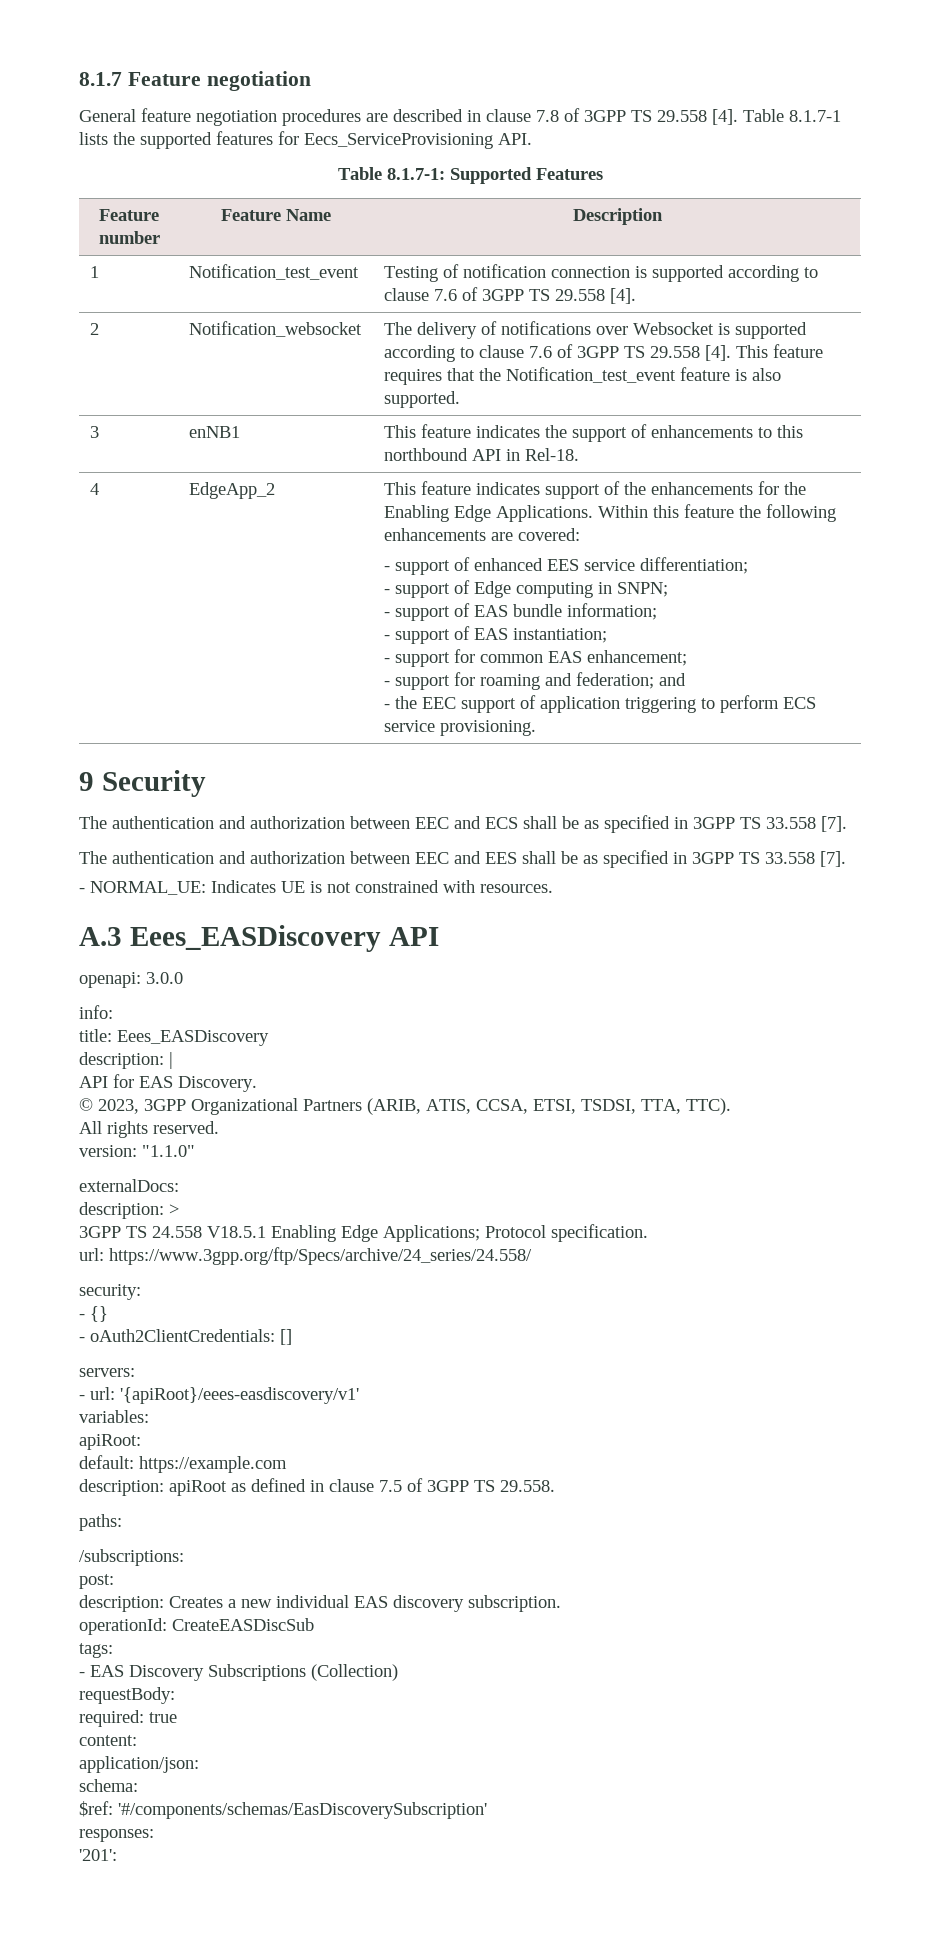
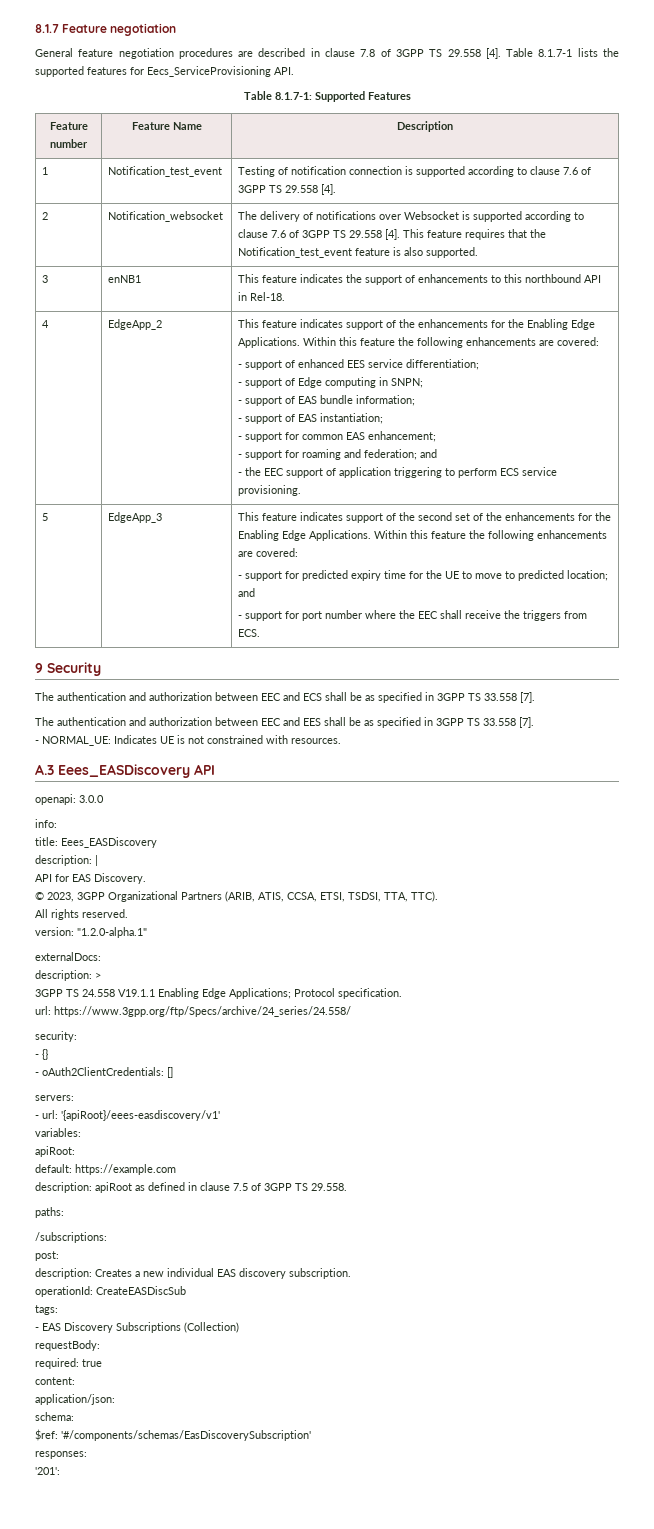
(537, 728) none -> [42,513,49,521] [108,512,163,523] [238,512,612,523] [238,530,608,541] [238,548,299,557] [238,570,609,581] [238,588,256,597] [238,610,588,621] [238,629,261,637] // 5 | EdgeApp_3 | This feature indicates support of the second set of the enhancements for the Enabling Edge Applications. Within this feature the following enhancements are covered: // - support for predicted expiry time for the UE to move to predicted location; and // - support for port number where the EEC shall receive the triggers from ECS.
[142,1145,195,1157] "1.1.0" -> [77,927,147,938] "1.2.0-alpha.1"
[207,1226,266,1238] V18.5.1 -> [118,989,155,997] V19.1.1

